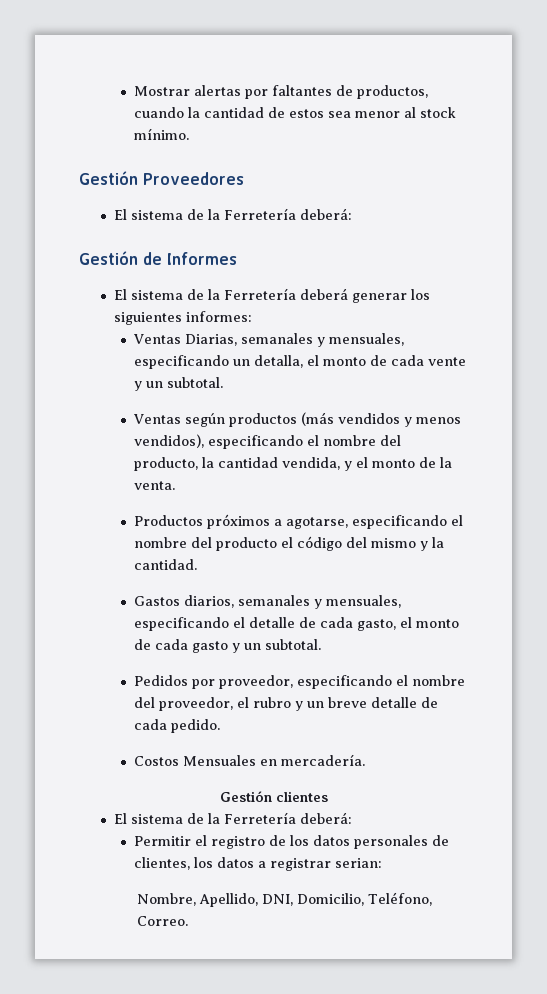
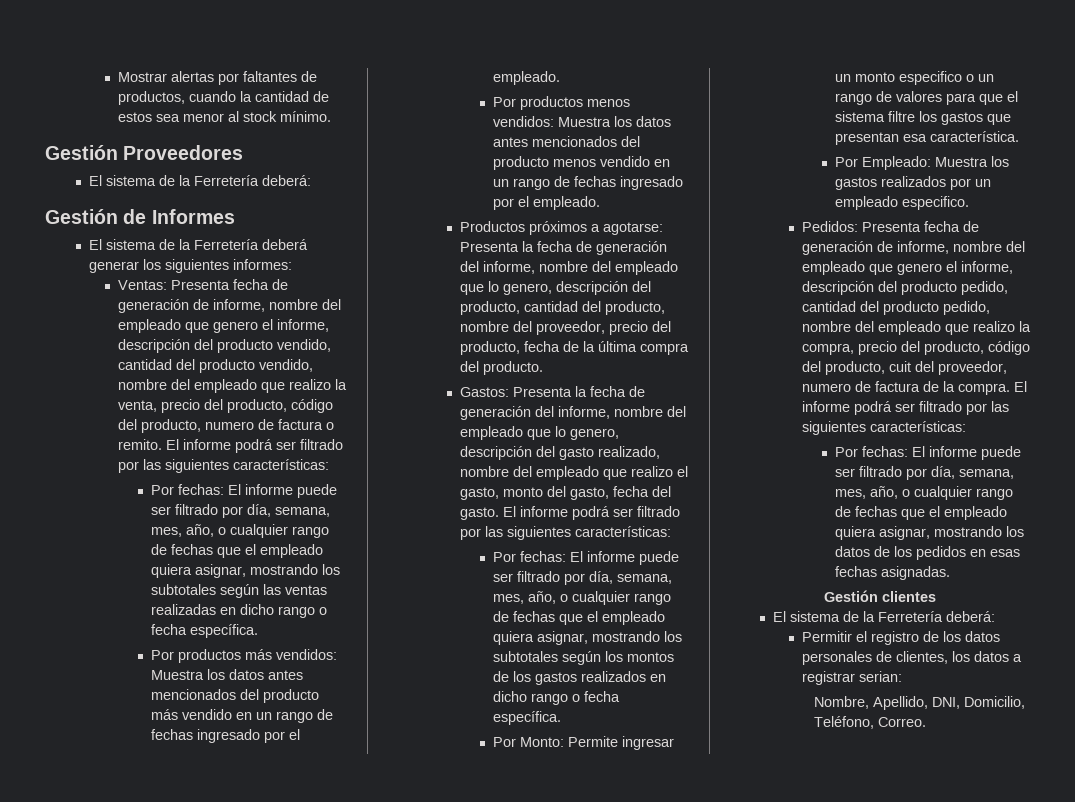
[132,333,404,347] [133,355,466,369] [133,377,223,391] [132,412,461,427] [133,434,401,449] [133,457,452,471] [133,481,175,490] [133,514,463,529] [133,536,444,551] [133,559,197,570] [133,595,401,609] [133,617,459,631] [133,639,321,653] [133,675,465,689] [133,697,438,711] [133,719,220,733] [133,754,365,766] Ventas Diarias, semanales y mensuales, especificando un detalla, el monto de cada vente y un subtotal. // Ventas según productos (más vendidos y menos vendidos), especificando el nombre del producto, la cantidad vendida, y el monto de la venta. // Productos próximos a agotarse, especificando el nombre del producto el código del mismo y la cantidad. // Gastos diarios, semanales y mensuales, especificando el detalle de cada gasto, el monto de cada gasto y un subtotal. // Pedidos por proveedor, especificando el nombre del proveedor, el rubro y un breve detalle de cada pedido. // Costos Mensuales en mercadería. -> [117,279,288,290] [117,299,341,313] [117,319,329,333] [117,339,331,353] [117,359,313,373] [117,379,347,393] [117,399,333,413] [117,419,334,433] [117,439,343,453] [117,459,329,473] [151,484,338,498] [151,504,331,518] [151,524,330,538] [151,544,324,558] [151,564,341,578] [151,584,328,598] [151,604,328,618] [151,624,259,638] [151,649,338,663] [151,669,304,680] [151,689,320,703] [151,709,334,723] [151,729,301,743] [493,71,561,85] [493,96,631,110] [493,116,672,127] [493,136,641,147] [493,156,671,170] [493,176,684,190] [493,196,601,210] [459,221,663,235] [459,241,667,255] [459,261,678,275] [459,281,651,295] [459,301,665,315] [459,321,671,335] [459,341,689,355] [459,361,543,375] [459,386,645,397] [459,406,686,420] [459,426,619,440] [459,446,660,460] [459,466,688,480] [459,486,671,500] [459,506,680,520] [459,526,671,540] [493,551,680,565] [493,571,673,585] [493,591,672,605] [493,611,666,625] [493,631,683,645] [493,651,675,665] [493,671,667,685] [493,691,621,705] [493,711,562,725] [493,736,675,750] [835,71,995,85] [835,91,1019,105] [835,111,1012,125] [835,131,1020,145] [835,156,1010,170] [835,176,992,190] [835,196,970,210] [801,221,979,232] [801,241,1025,255] [801,261,1013,275] [801,281,1008,295] [801,301,990,315] [801,321,1031,335] [801,341,1030,355] [801,361,1007,375] [801,381,1027,395] [801,401,1009,415] [801,421,966,435] [835,446,1022,460] [835,466,1015,480] [835,486,1014,500] [835,506,1008,520] [835,526,1025,540] [835,546,1021,560] [835,566,951,580] Ventas: Presenta fecha de generación de informe, nombre del empleado que genero el informe, descripción del producto vendido, cantidad del producto vendido, nombre del empleado que realizo la venta, precio del producto, código del producto, numero de factura o remito. El informe podrá ser filtrado por las siguientes características: // Por fechas: El informe puede ser filtrado por día, semana, mes, año, o cualquier rango de fechas que el empleado quiera asignar, mostrando los subtotales según las ventas realizadas en dicho rango o fecha específica. // Por productos más vendidos: Muestra los datos antes mencionados del producto más vendido en un rango de fechas ingresado por el empleado. // Por productos menos vendidos: Muestra los datos antes mencionados del producto menos vendido en un rango de fechas ingresado por el empleado. // Productos próximos a agotarse: Presenta la fecha de generación del informe, nombre del empleado que lo genero, descripción del producto, cantidad del producto, nombre del proveedor, precio del producto, fecha de la última compra del producto. // Gastos: Presenta la fecha de generación del informe, nombre del empleado que lo genero, descripción del gasto realizado, nombre del empleado que realizo el gasto, monto del gasto, fecha del gasto. El informe podrá ser filtrado por las siguientes características: // Por fechas: El informe puede ser filtrado por día, semana, mes, año, o cualquier rango de fechas que el empleado quiera asignar, mostrando los subtotales según los montos de los gastos realizados en dicho rango o fecha específica. // Por Monto: Permite ingresar un monto especifico o un rango de valores para que el sistema filtre los gastos que presentan esa característica. // Por Empleado: Muestra los gastos realizados por un empleado especifico. // Pedidos: Presenta fecha de generación de informe, nombre del empleado que genero el informe, descripción del producto pedido, cantidad del producto pedido, nombre del empleado que realizo la compra, precio del producto, código del producto, cuit del proveedor, numero de factura de la compra. El informe podrá ser filtrado por las siguientes características: // Por fechas: El informe puede ser filtrado por día, semana, mes, año, o cualquier rango de fechas que el empleado quiera asignar, mostrando los datos de los pedidos en esas fechas asignadas.

